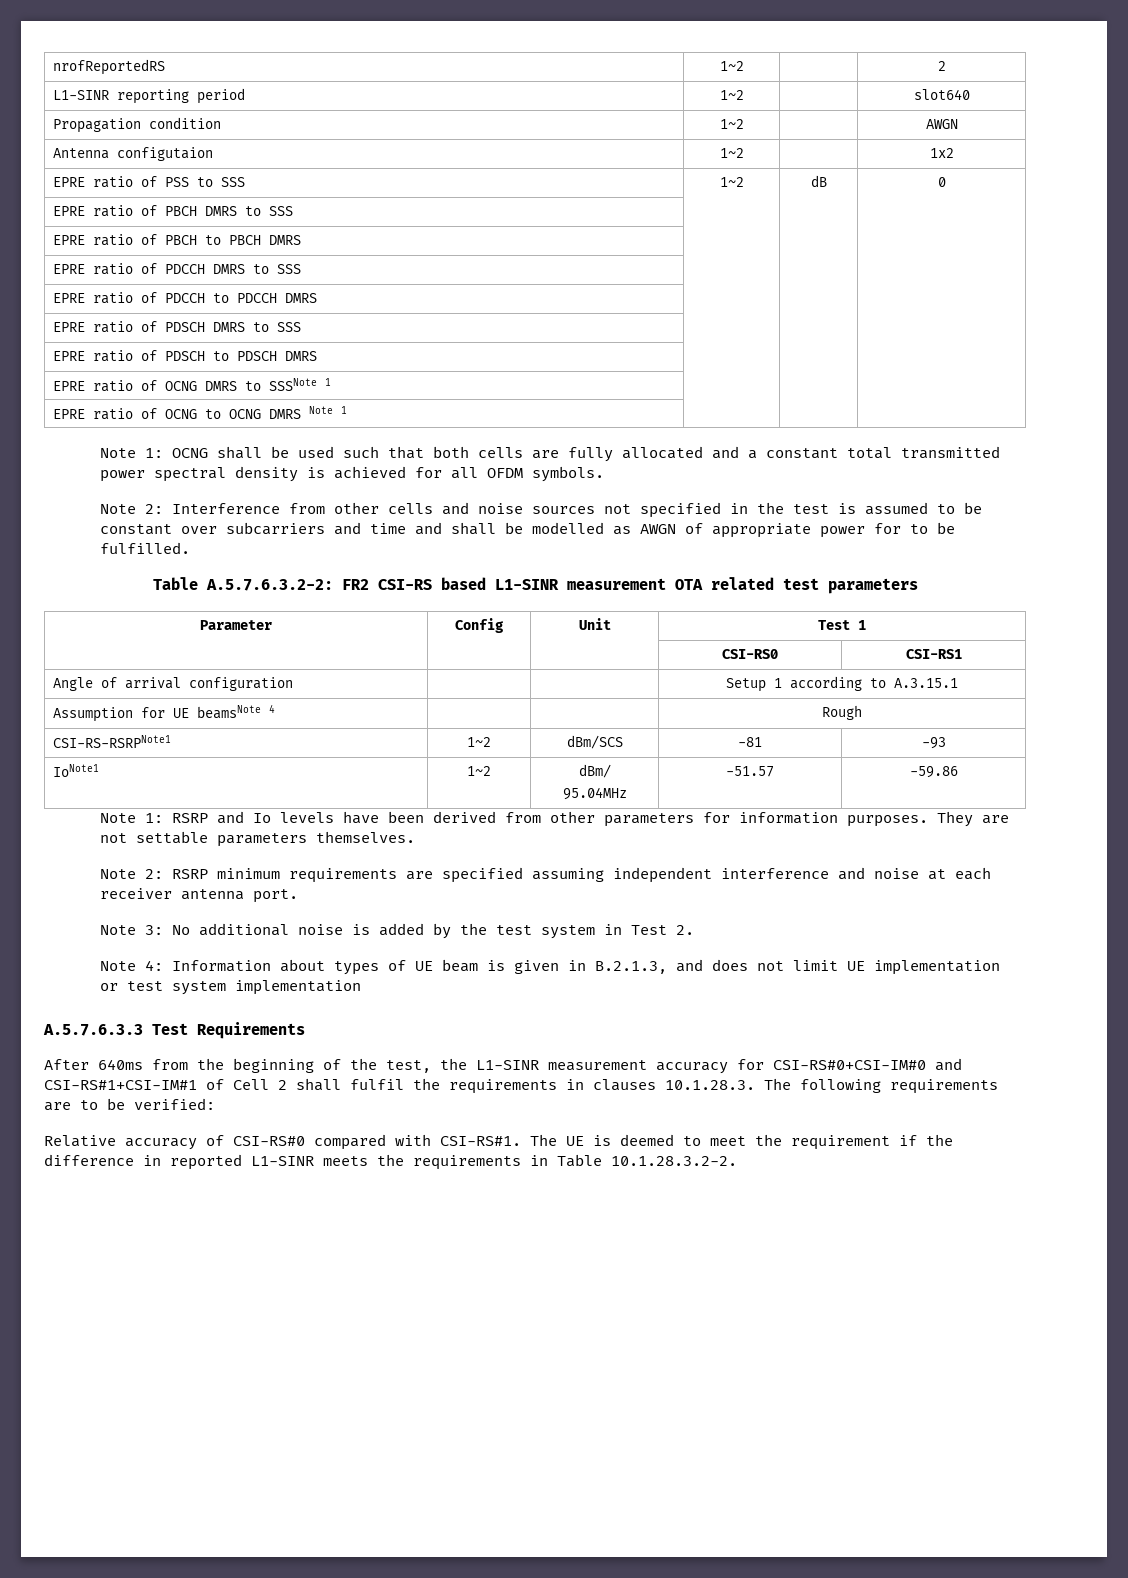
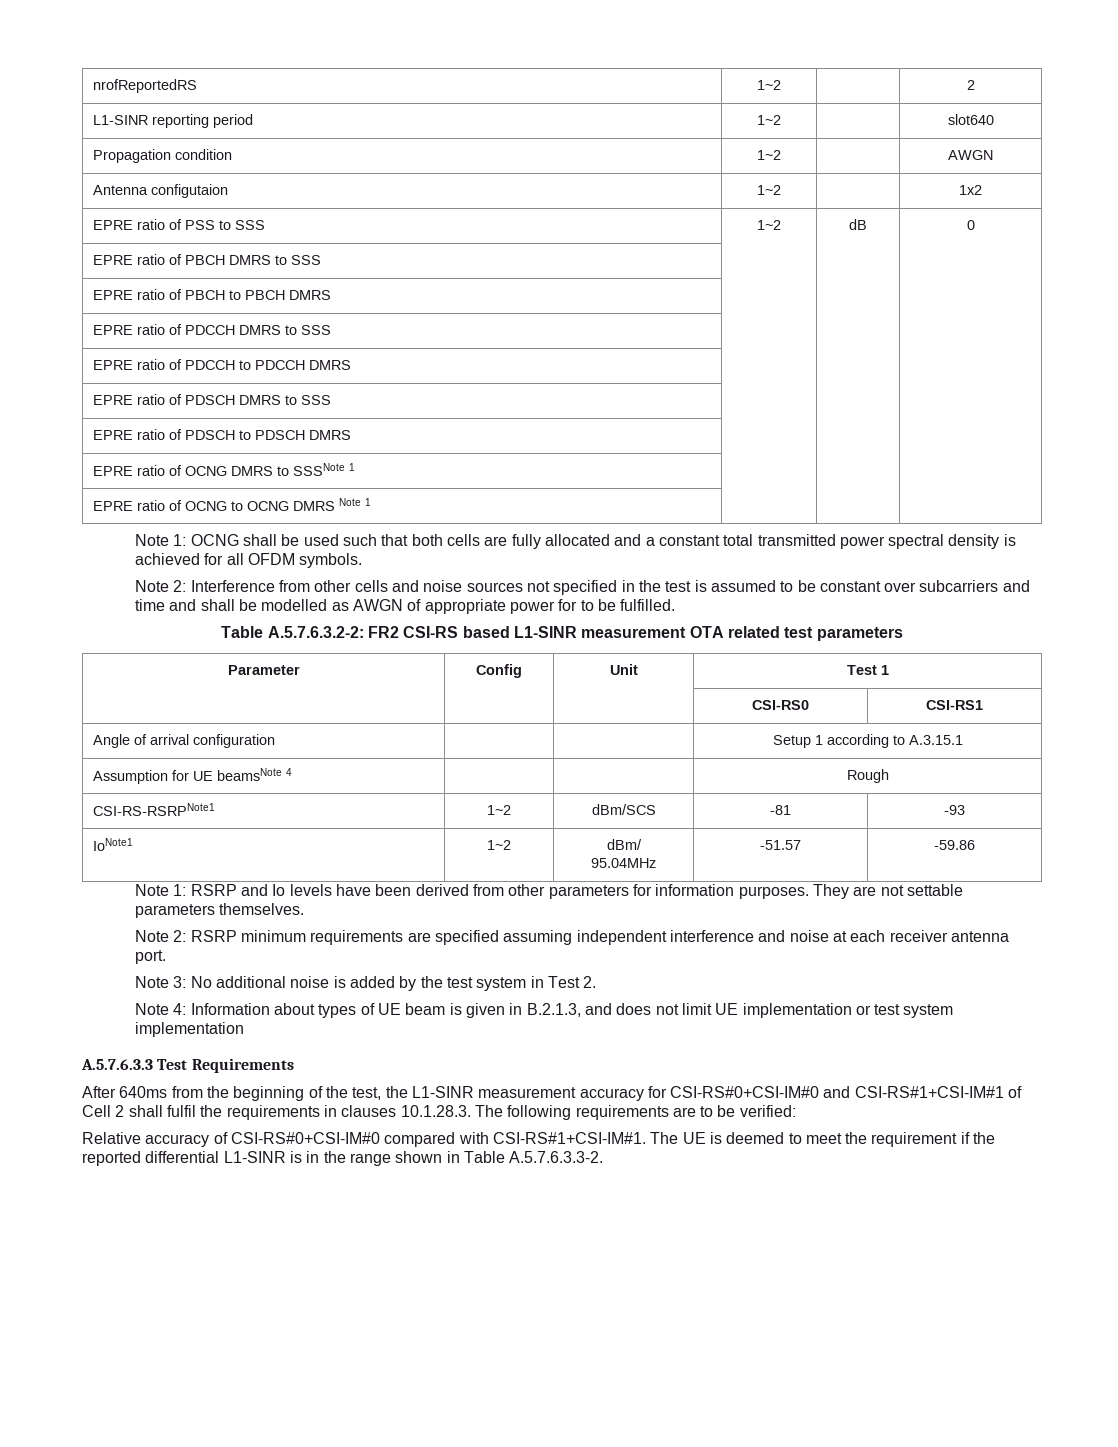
[233,1136,305,1146] CSI-RS#0 -> [230,1132,380,1144] CSI-RS#0+CSI-IM#0
[440,1136,521,1146] CSI-RS#1. -> [492,1132,646,1144] CSI-RS#1+CSI-IM#1.
[44,1154,521,1170] difference in reported L1-SINR meets the requirements -> [82,1151,443,1166] reported differential L1-SINR is in the range shown
[611,1156,737,1166] 10.1.28.3.2-2. -> [509,1151,604,1163] A.5.7.6.3.3-2.

